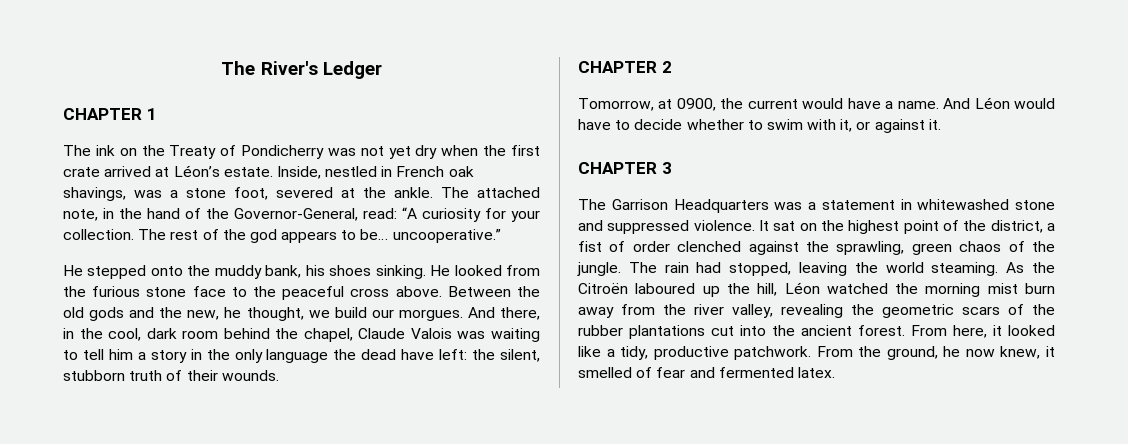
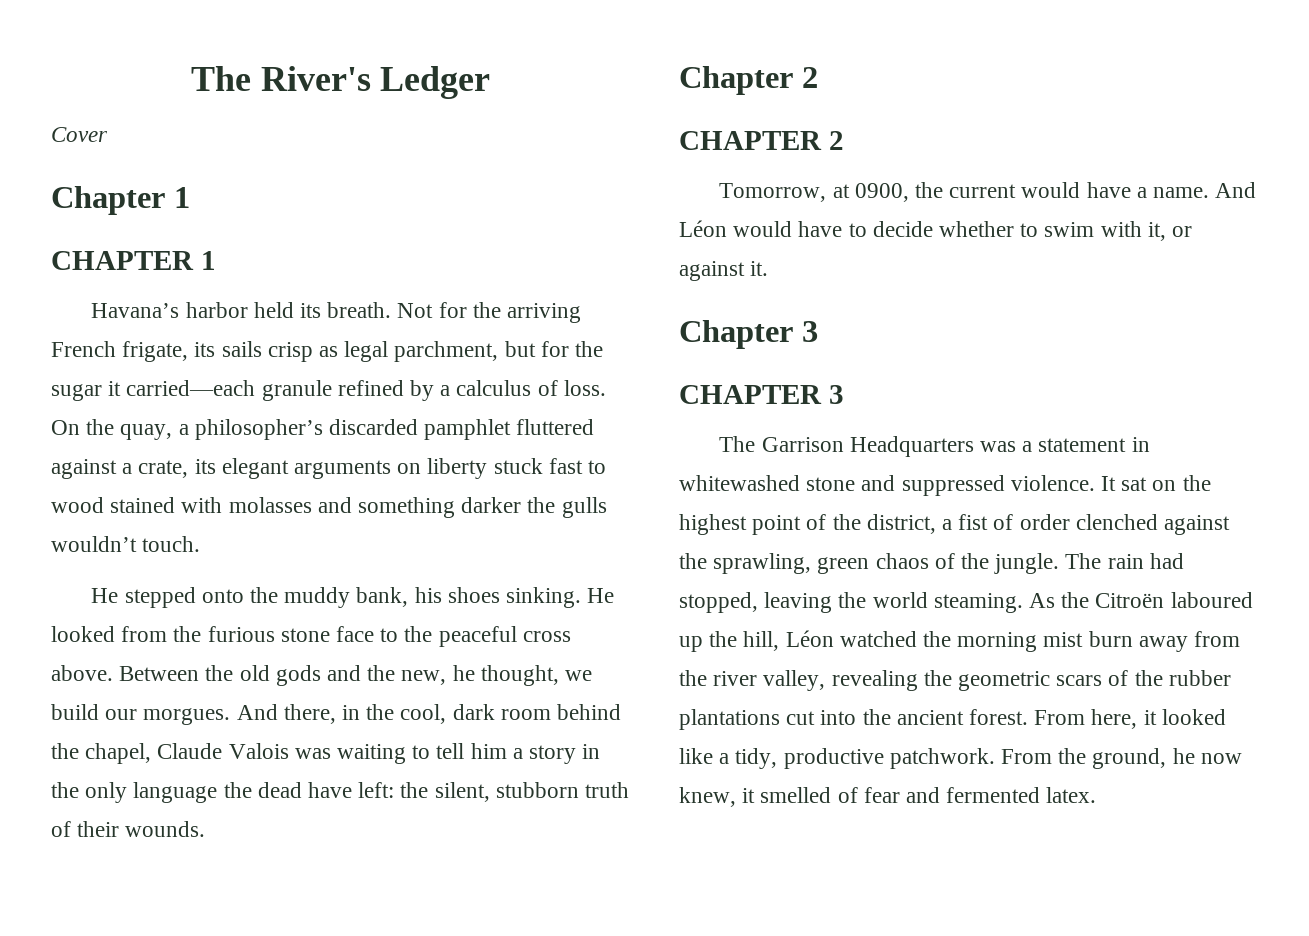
(382, 70) none -> [51,127,108,142] [51,186,190,215] // Cover // Chapter 1
[63,145,541,159] [63,165,474,179] [63,187,540,201] [63,207,540,222] [63,229,501,243] The ink on the Treaty of Pondicherry was not yet dry when the first crate arrived at Léon’s estate. Inside, nestled in French oak shavings, was a stone foot, severed at the ankle. The attached note, in the hand of the Governor-General, read: “A curiosity for your collection. The rest of the god appears to be… uncooperative.” -> [91,302,582,323] [51,341,604,362] [51,380,606,401] [51,419,595,440] [51,458,607,479] [51,497,607,518] [51,536,201,552] Havana’s harbor held its breath. Not for the arriving French frigate, its sails crisp as legal parchment, but for the sugar it carried—each granule refined by a calculus of loss. On the quay, a philosopher’s discarded pamphlet fluttered against a crate, its elegant arguments on liberty stuck fast to wood stained with molasses and something darker the gulls wouldn’t touch.
(279, 375) none -> [679,66,818,95] // Chapter 2
(941, 124) none -> [679,320,818,349] // Chapter 3

